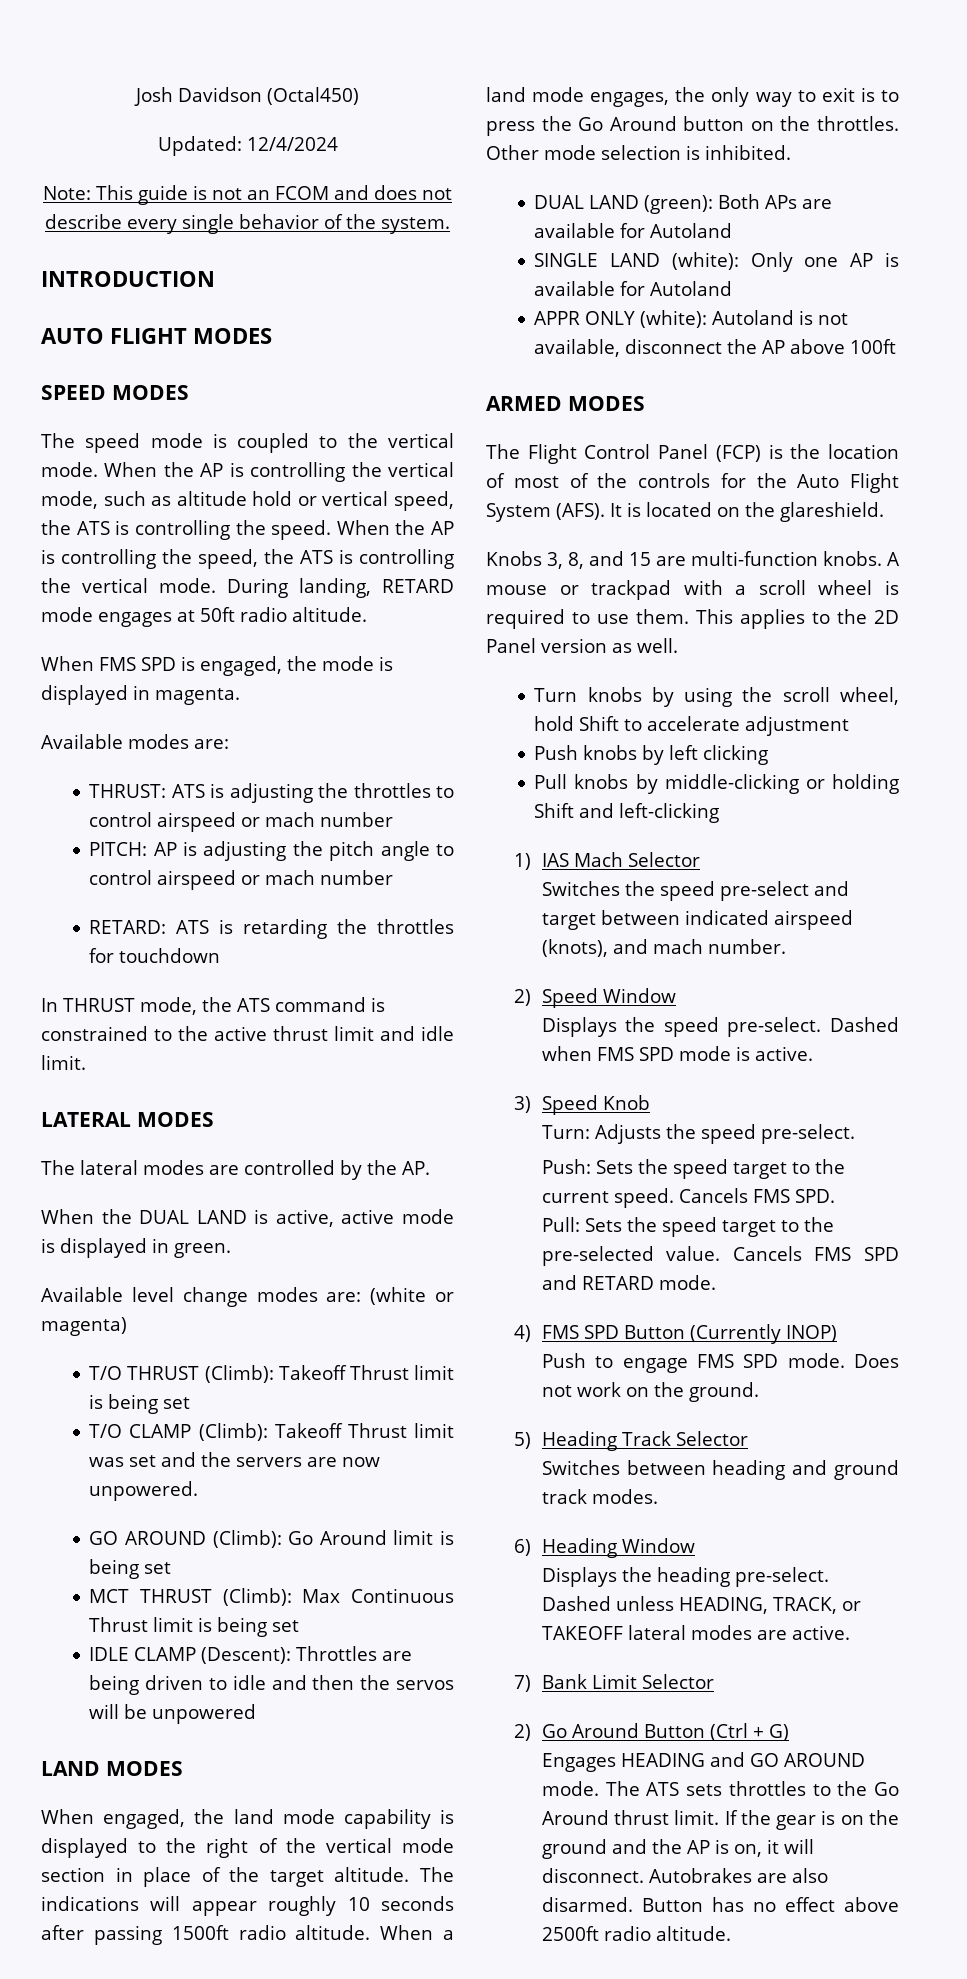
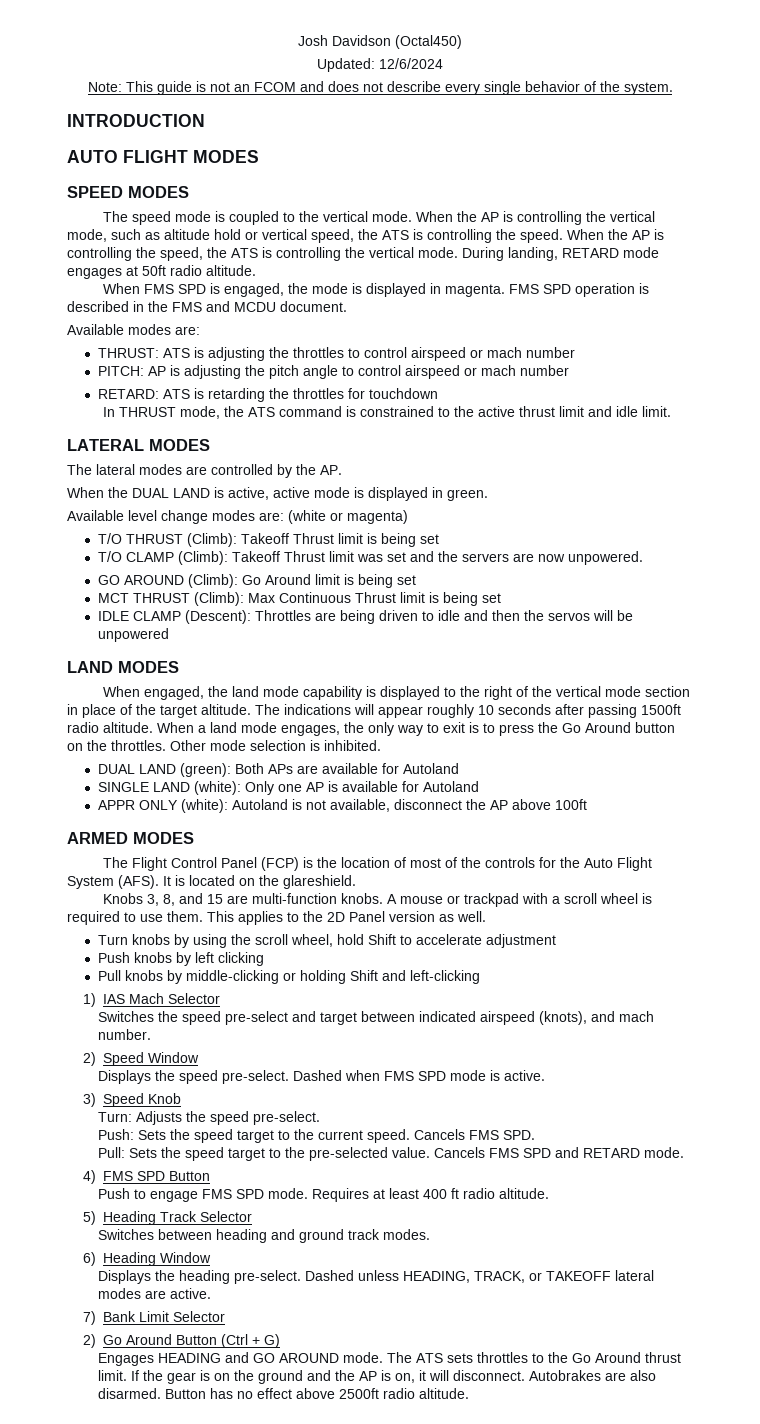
[246,137,338,151] 12/4/2024 -> [379,58,443,69] 12/6/2024
(240, 696) none -> [509,283,650,297] [67,301,347,312] FMS SPD operation is described in the FMS and MCDU document.
[689,1324,837,1344] (Currently INOP) -> (210, 1176) none
[854,1354,899,1368] [541,1382,759,1402] Does not work on the ground. -> [312,1188,550,1202] Requires at least 400 ft radio altitude.

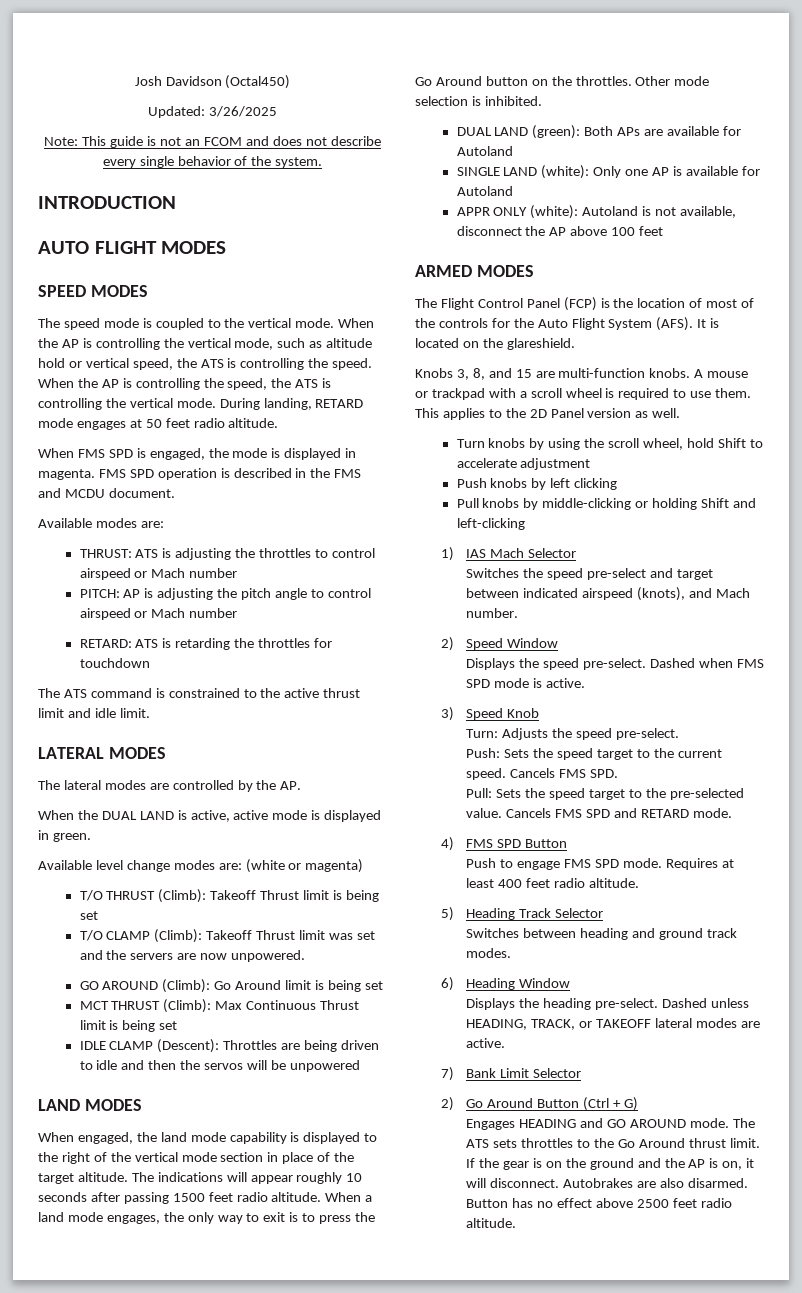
[379,58,443,69] 12/6/2024 -> [208,106,277,117] 3/26/2025
[142,265,166,276] 50ft -> [145,418,190,428] 50 feet
[486,347,522,358] mach -> [151,568,186,578] Mach
[480,365,516,376] mach -> [151,608,186,618] Mach
[103,406,245,419] In THRUST mode, the -> [38,688,60,698] The
[641,704,681,715] 1500ft -> [172,1192,233,1202] 1500 feet
[554,799,587,810] 100ft -> [611,226,664,236] 100 feet
[619,1011,655,1022] mach -> [715,588,750,598] Mach
[451,1188,460,1199] ft -> [526,878,551,888] feet
[339,1388,380,1399] 2500ft -> [636,1198,697,1208] 2500 feet

